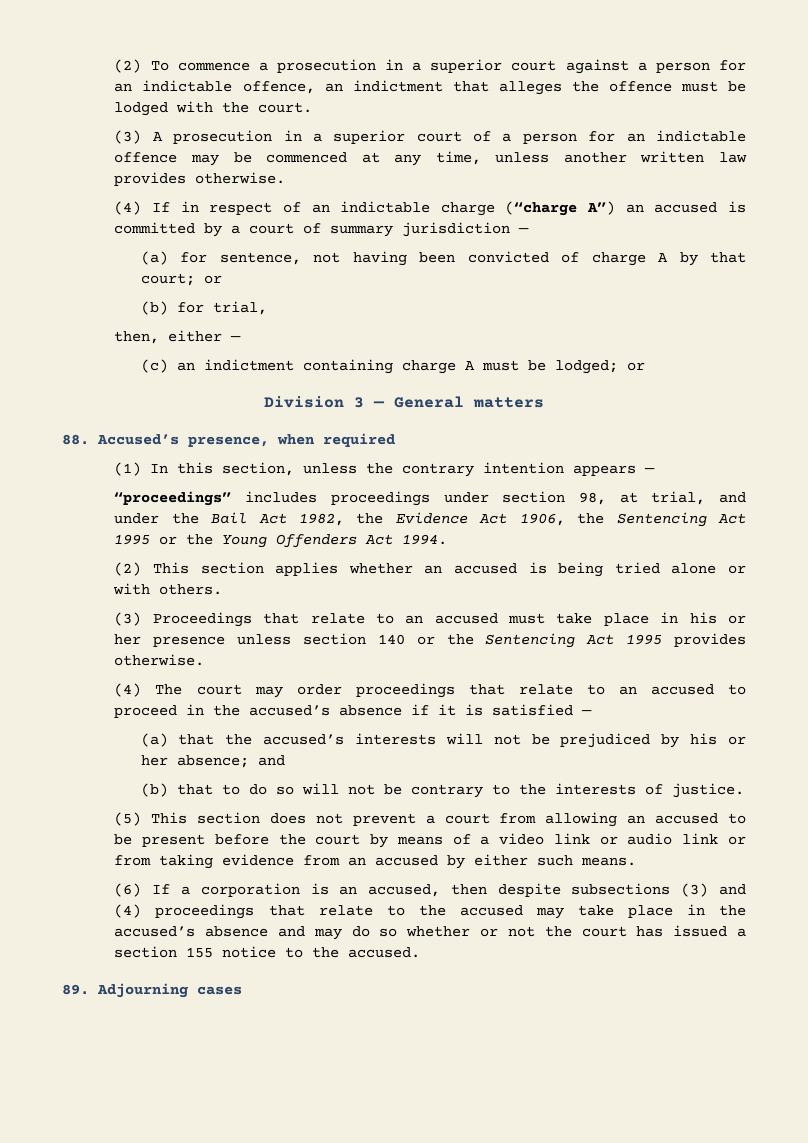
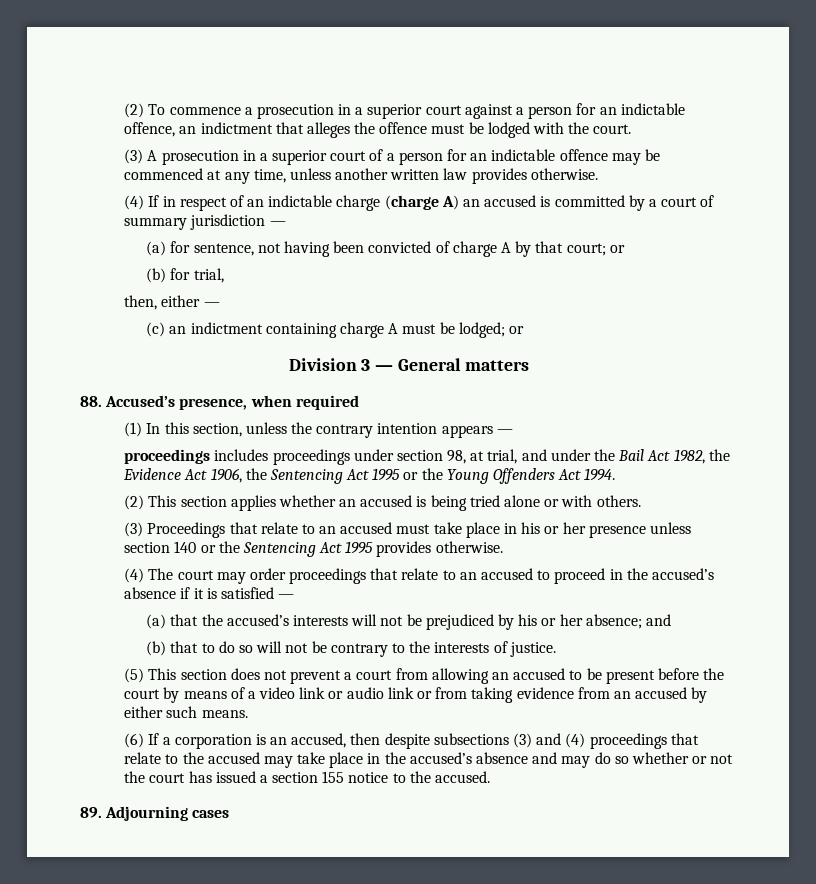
[505,201,616,216] (“charge A”) -> [384,195,459,210] (charge A)
[114,491,232,506] “proceedings” -> [124,449,211,464] proceedings

